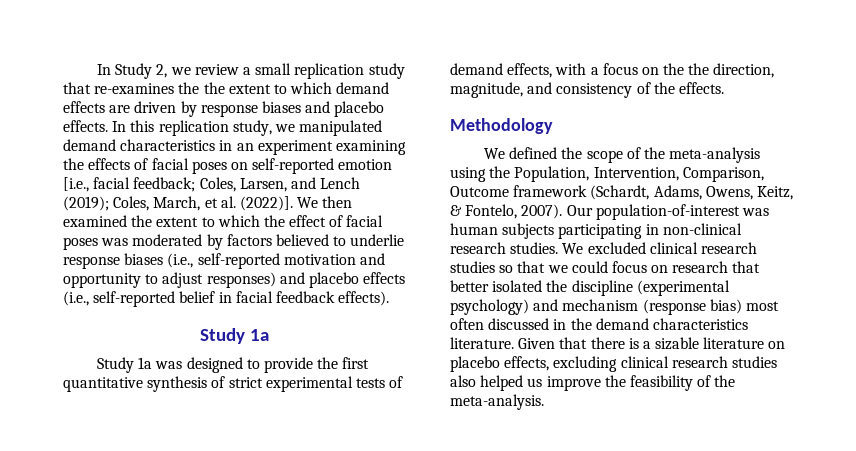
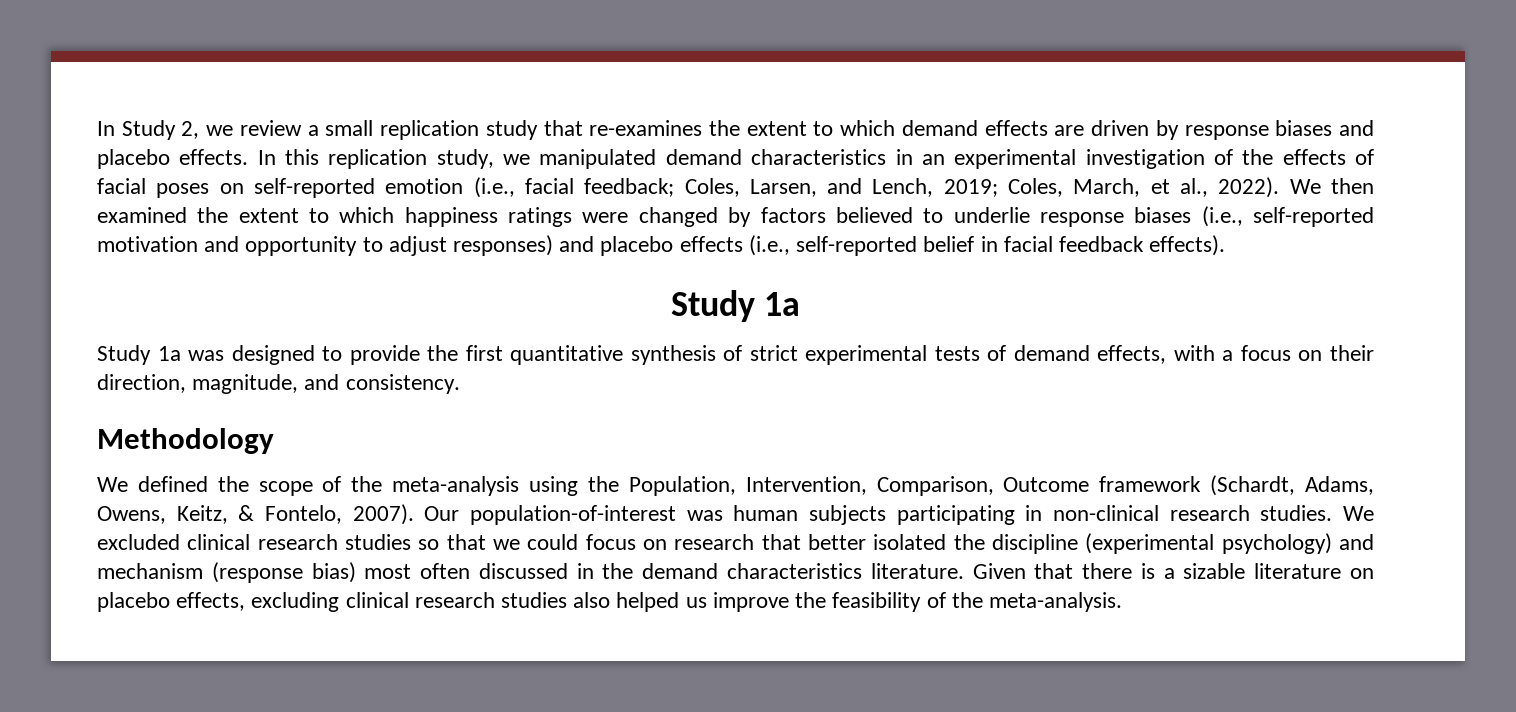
[203,82,225,94] the -> (740, 128) none
[257,140,406,155] experiment examining -> [954,149,1233,169] experimental investigation of
[63,177,89,192] [i.e., -> [473,177,515,198] (i.e.,
[320,177,361,189] [63,196,109,211] Lench (2019); -> [872,178,998,197] Lench, 2019;
[220,196,293,211] al. (2022)]. -> [1180,177,1280,198] al., 2022).
[263,215,384,227] [63,234,203,250] the effect of facial poses was moderated -> [404,207,718,227] happiness ratings were changed
[663,63,710,75] the the -> [1330,345,1375,361] their
[556,82,724,98] consistency of the effects. -> [345,374,460,394] consistency.

